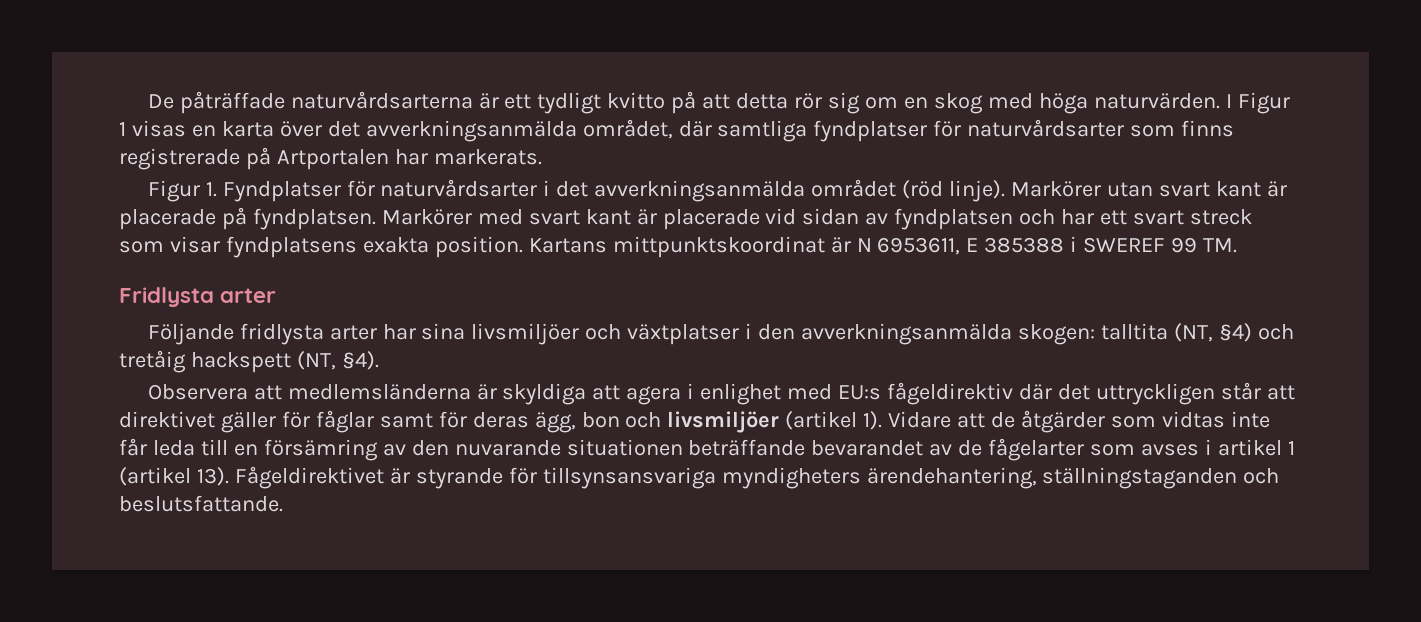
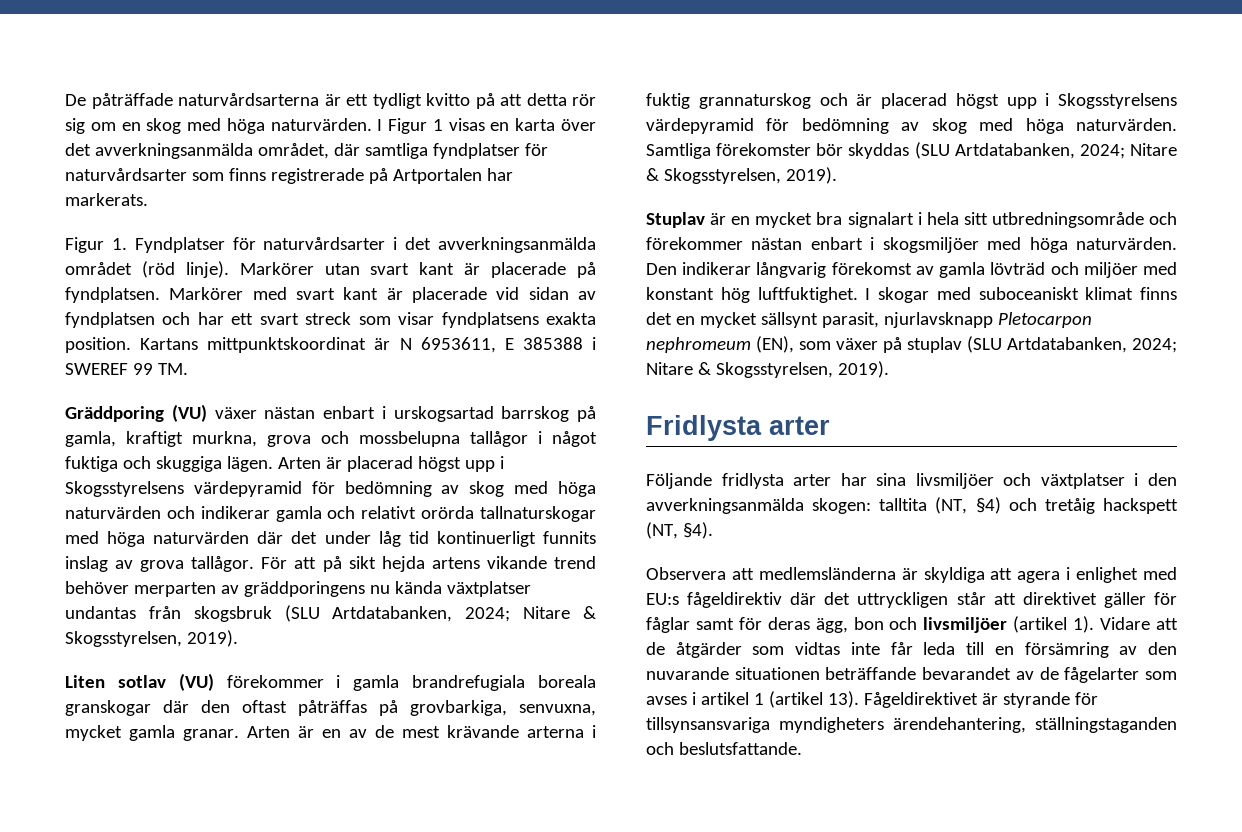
(1238, 245) none -> [65,404,596,422] [65,431,597,447] [65,456,504,472] [65,481,596,497] [65,506,596,522] [65,531,596,547] [65,556,596,572] [65,581,531,597] [65,605,597,622] [65,630,238,647] [65,673,597,691] [65,700,596,716] [65,725,596,741] [646,93,1177,109] [646,118,1177,134] [646,142,1177,159] [646,167,837,184] [646,212,1177,228] [646,237,1177,253] [646,262,1177,278] [646,287,1177,303] [646,312,1092,328] [646,336,1177,353] [646,361,889,378] // Gräddporing (VU) växer nästan enbart i urskogsartad barrskog på gamla, kraftigt murkna, grova och mossbelupna tallågor i något fuktiga och skuggiga lägen. Arten är placerad högst upp i Skogsstyrelsens värdepyramid för bedömning av skog med höga naturvärden och indikerar gamla och relativt orörda tallnaturskogar med höga naturvärden där det under låg tid kontinuerligt funnits inslag av grova tallågor. För att på sikt hejda artens vikande trend behöver merparten av gräddporingens nu kända växtplatser undantas från skogsbruk (SLU Artdatabanken, 2024; Nitare & Skogsstyrelsen, 2019). // Liten sotlav (VU) förekommer i gamla brandrefugiala boreala granskogar där den oftast påträffas på grovbarkiga, senvuxna, mycket gamla granar. Arten är en av de mest krävande arterna i fuktig grannaturskog och är placerad högst upp i Skogsstyrelsens värdepyramid för bedömning av skog med höga naturvärden. Samtliga förekomster bör skyddas (SLU Artdatabanken, 2024; Nitare & Skogsstyrelsen, 2019). // Stuplav är en mycket bra signalart i hela sitt utbredningsområde och förekommer nästan enbart i skogsmiljöer med höga naturvärden. Den indikerar långvarig förekomst av gamla lövträd och miljöer med konstant hög luftfuktighet. I skogar med suboceaniskt klimat finns det en mycket sällsynt parasit, njurlavsknapp Pletocarpon nephromeum (EN), som växer på stuplav (SLU Artdatabanken, 2024; Nitare & Skogsstyrelsen, 2019).

